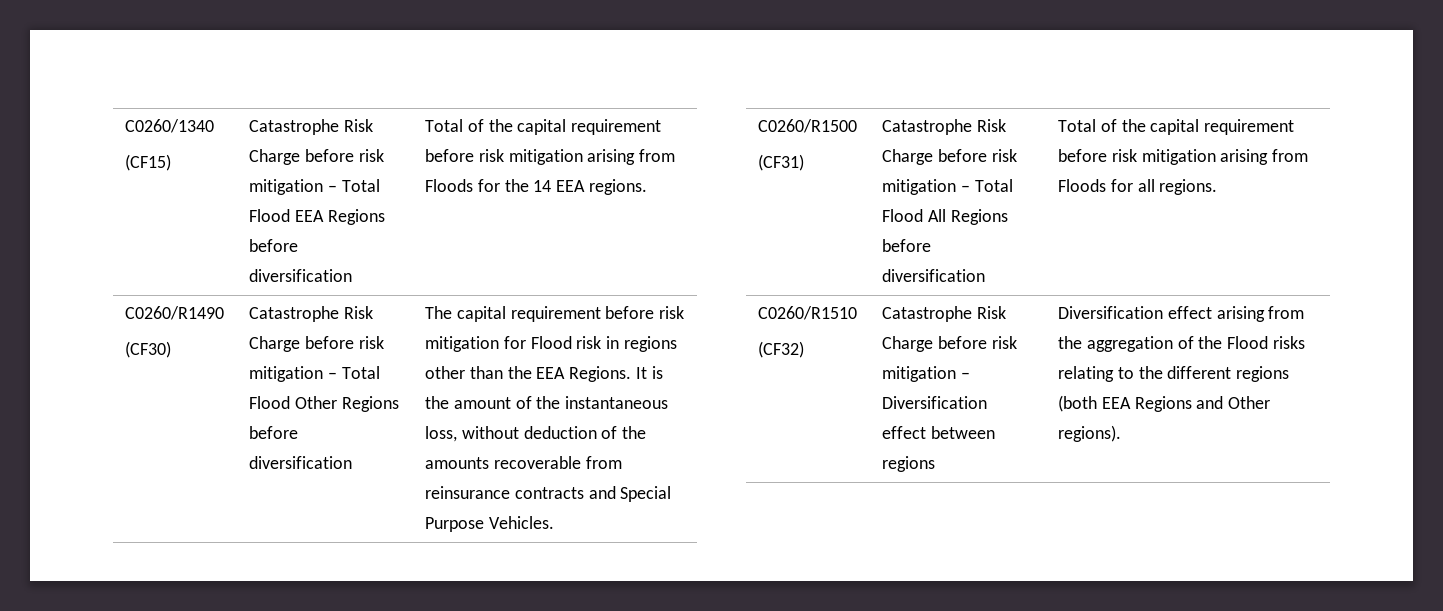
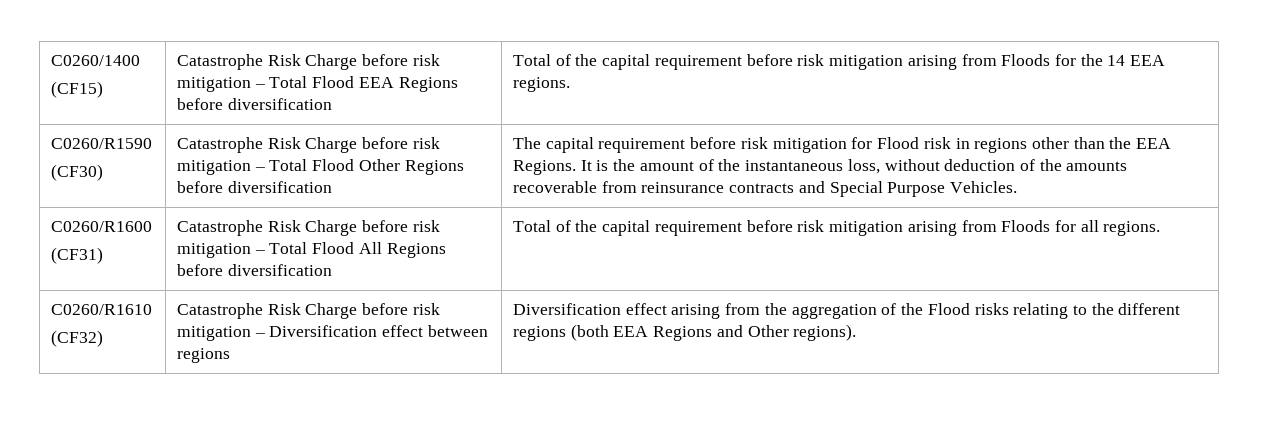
[125,119,215,133] C0260/1340 -> [51,55,141,66] C0260/1400
[125,306,225,320] C0260/R1490 -> [51,138,153,149] C0260/R1590
[758,119,858,133] C0260/R1500 -> [51,221,153,232] C0260/R1600
[758,306,858,320] C0260/R1510 -> [51,304,153,315] C0260/R1610

